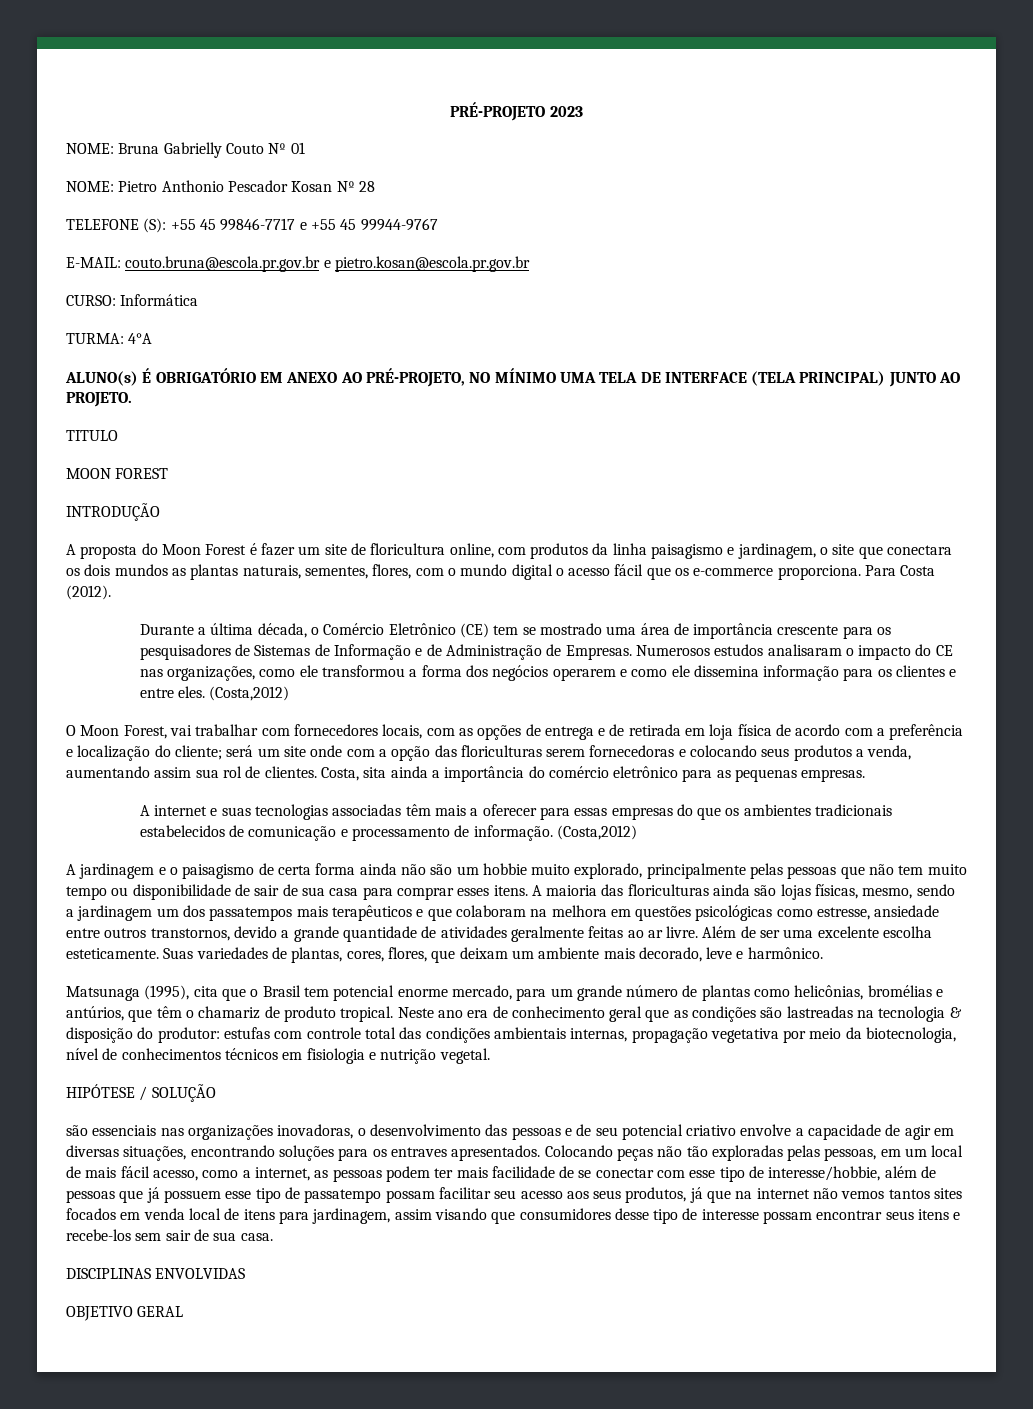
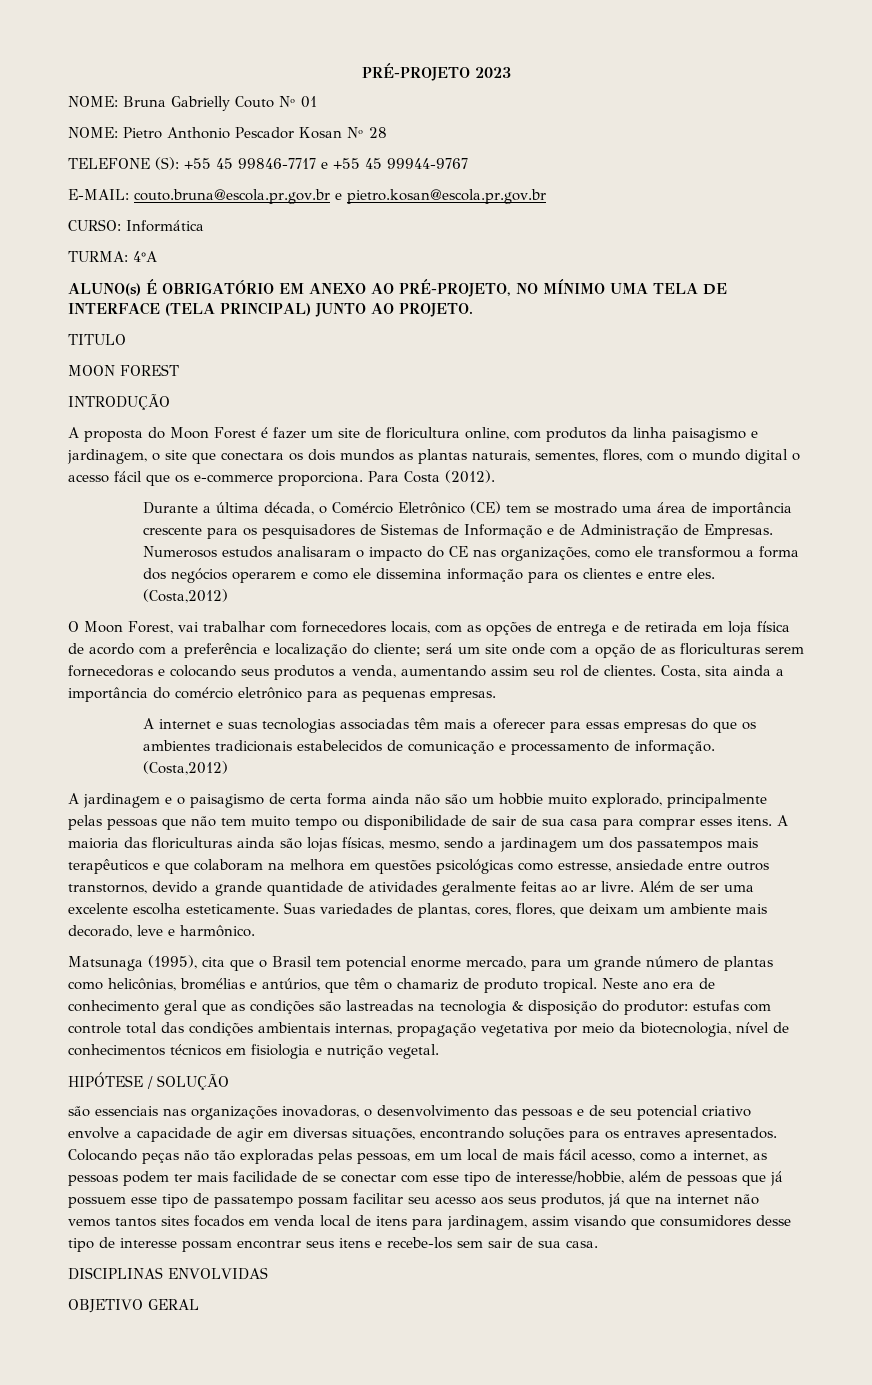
[434,745,457,757] das -> [640,643,675,654] de as
[195,769,219,778] sua -> [533,669,555,676] seu

